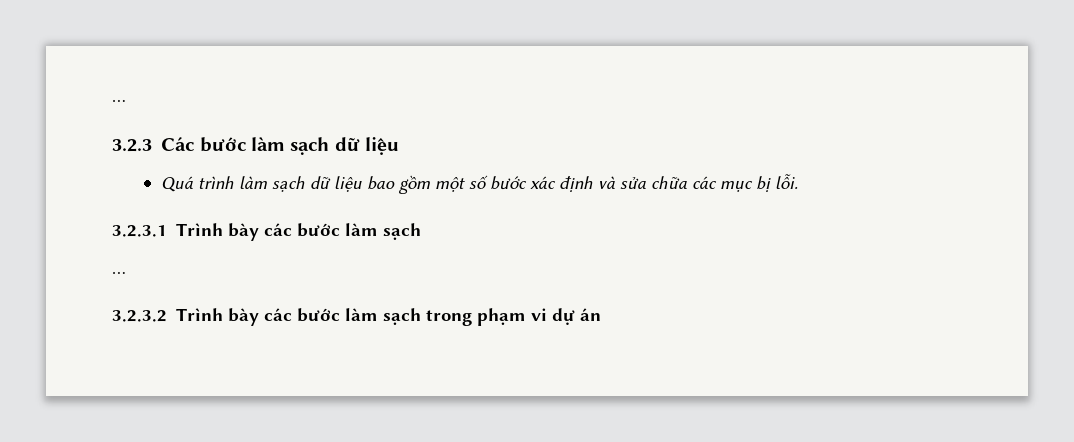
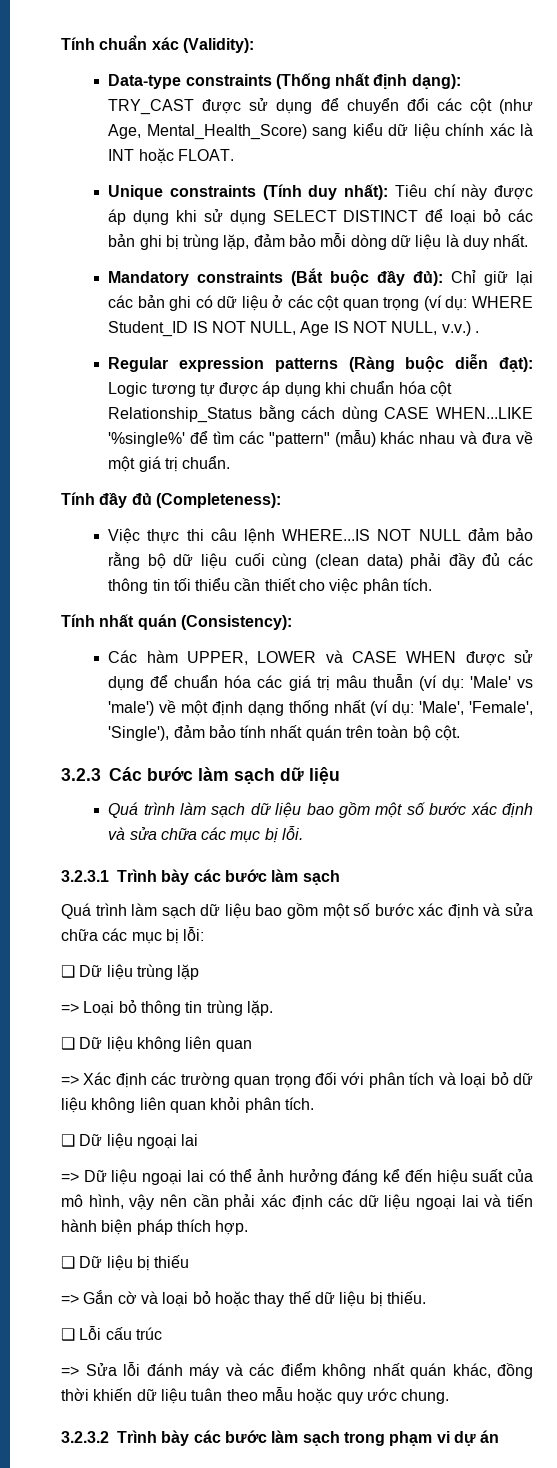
[112,99,126,102] … -> [61,35,254,53] [108,73,461,89] [108,98,533,115] [108,123,534,140] [108,148,234,164] [108,184,534,200] [108,209,533,225] [108,233,529,250] [108,268,534,286] [108,295,533,311] [108,321,480,337] [108,354,533,372] [108,381,453,397] [108,405,533,423] [108,430,533,447] [108,456,231,472] [61,492,281,508] [108,528,533,544] [108,552,533,569] [108,578,433,594] [61,614,292,630] [108,650,534,666] [108,674,533,691] [108,700,534,716] [108,725,461,741] Tính chuẩn xác (Validity): // Data-type constraints (Thống nhất định dạng): TRY_CAST được sử dụng để chuyển đổi các cột (như Age, Mental_Health_Score) sang kiểu dữ liệu chính xác là INT hoặc FLOAT. // Unique constraints (Tính duy nhất): Tiêu chí này được áp dụng khi sử dụng SELECT DISTINCT để loại bỏ các bản ghi bị trùng lặp, đảm bảo mỗi dòng dữ liệu là duy nhất. // Mandatory constraints (Bắt buộc đầy đủ): Chỉ giữ lại các bản ghi có dữ liệu ở các cột quan trọng (ví dụ: WHERE Student_ID IS NOT NULL, Age IS NOT NULL, v.v.) . // Regular expression patterns (Ràng buộc diễn đạt): Logic tương tự được áp dụng khi chuẩn hóa cột Relationship_Status bằng cách dùng CASE WHEN...LIKE '%single%' để tìm các "pattern" (mẫu) khác nhau và đưa về một giá trị chuẩn. // Tính đầy đủ (Completeness): // Việc thực thi câu lệnh WHERE...IS NOT NULL đảm bảo rằng bộ dữ liệu cuối cùng (clean data) phải đầy đủ các thông tin tối thiểu cần thiết cho việc phân tích. // Tính nhất quán (Consistency): // Các hàm UPPER, LOWER và CASE WHEN được sử dụng để chuẩn hóa các giá trị mâu thuẫn (ví dụ: 'Male' vs 'male') về một định dạng thống nhất (ví dụ: 'Male', 'Female', 'Single'), đảm bảo tính nhất quán trên toàn bộ cột.
[112,271,126,274] … -> [61,903,533,919] [61,927,205,944] [61,964,200,980] [61,1000,273,1016] [61,1036,252,1052] [61,1072,534,1088] [61,1097,314,1113] [61,1133,199,1149] [61,1169,533,1185] [61,1194,534,1210] [61,1219,249,1235] [61,1255,190,1271] [61,1290,426,1307] [61,1326,162,1341] [61,1362,533,1379] [61,1387,450,1404] Quá trình làm sạch dữ liệu bao gồm một số bước xác định và sửa chữa các mục bị lỗi: // ❑ Dữ liệu trùng lặp // => Loại bỏ thông tin trùng lặp. // ❑ Dữ liệu không liên quan // => Xác định các trường quan trọng đối với phân tích và loại bỏ dữ liệu không liên quan khỏi phân tích. // ❑ Dữ liệu ngoại lai // => Dữ liệu ngoại lai có thể ảnh hưởng đáng kể đến hiệu suất của mô hình, vậy nên cần phải xác định các dữ liệu ngoại lai và tiến hành biện pháp thích hợp. // ❑ Dữ liệu bị thiếu // => Gắn cờ và loại bỏ hoặc thay thế dữ liệu bị thiếu. // ❑ Lỗi cấu trúc // => Sửa lỗi đánh máy và các điểm không nhất quán khác, đồng thời khiến dữ liệu tuân theo mẫu hoặc quy ước chung.

